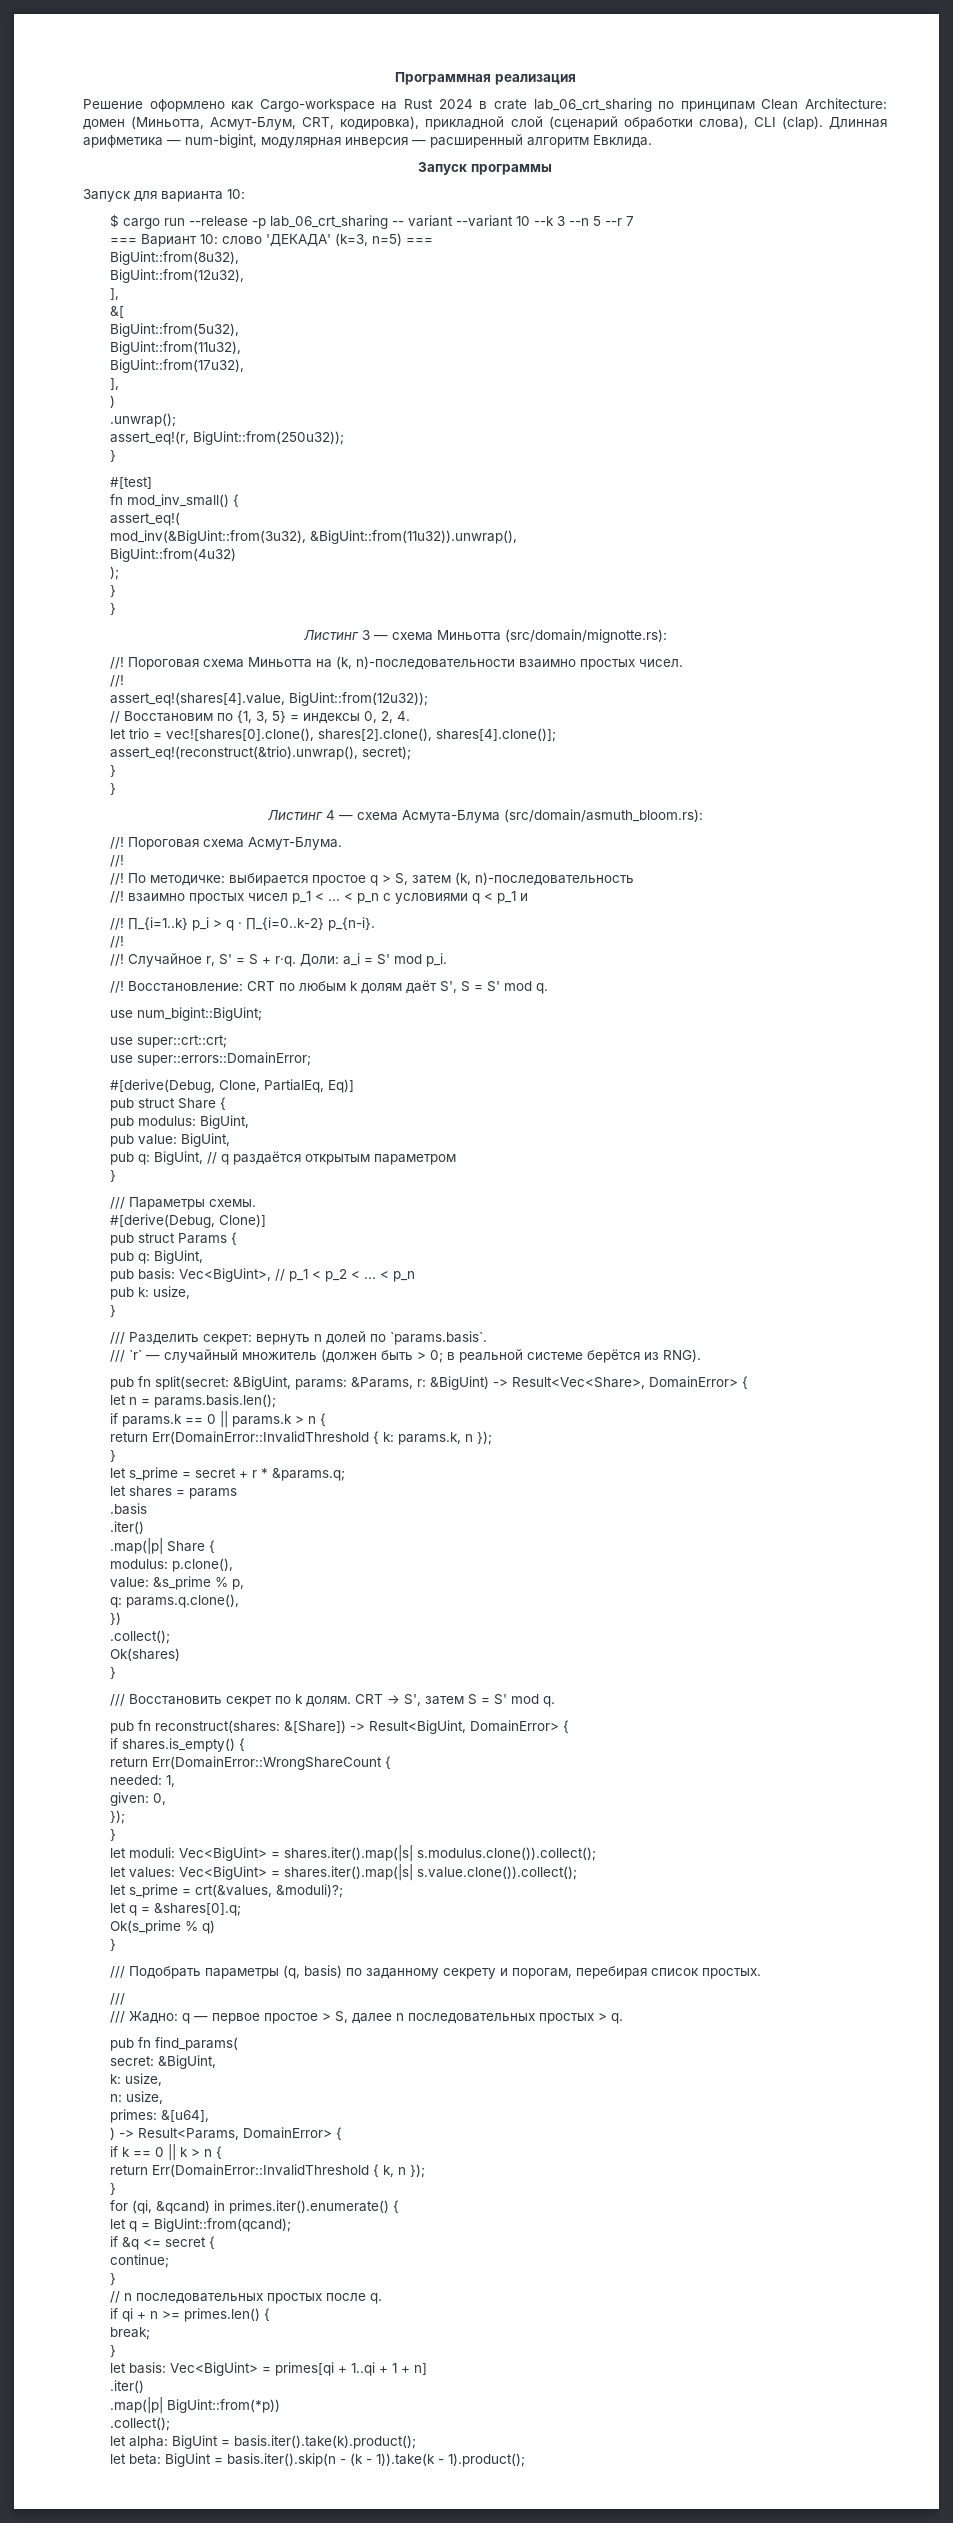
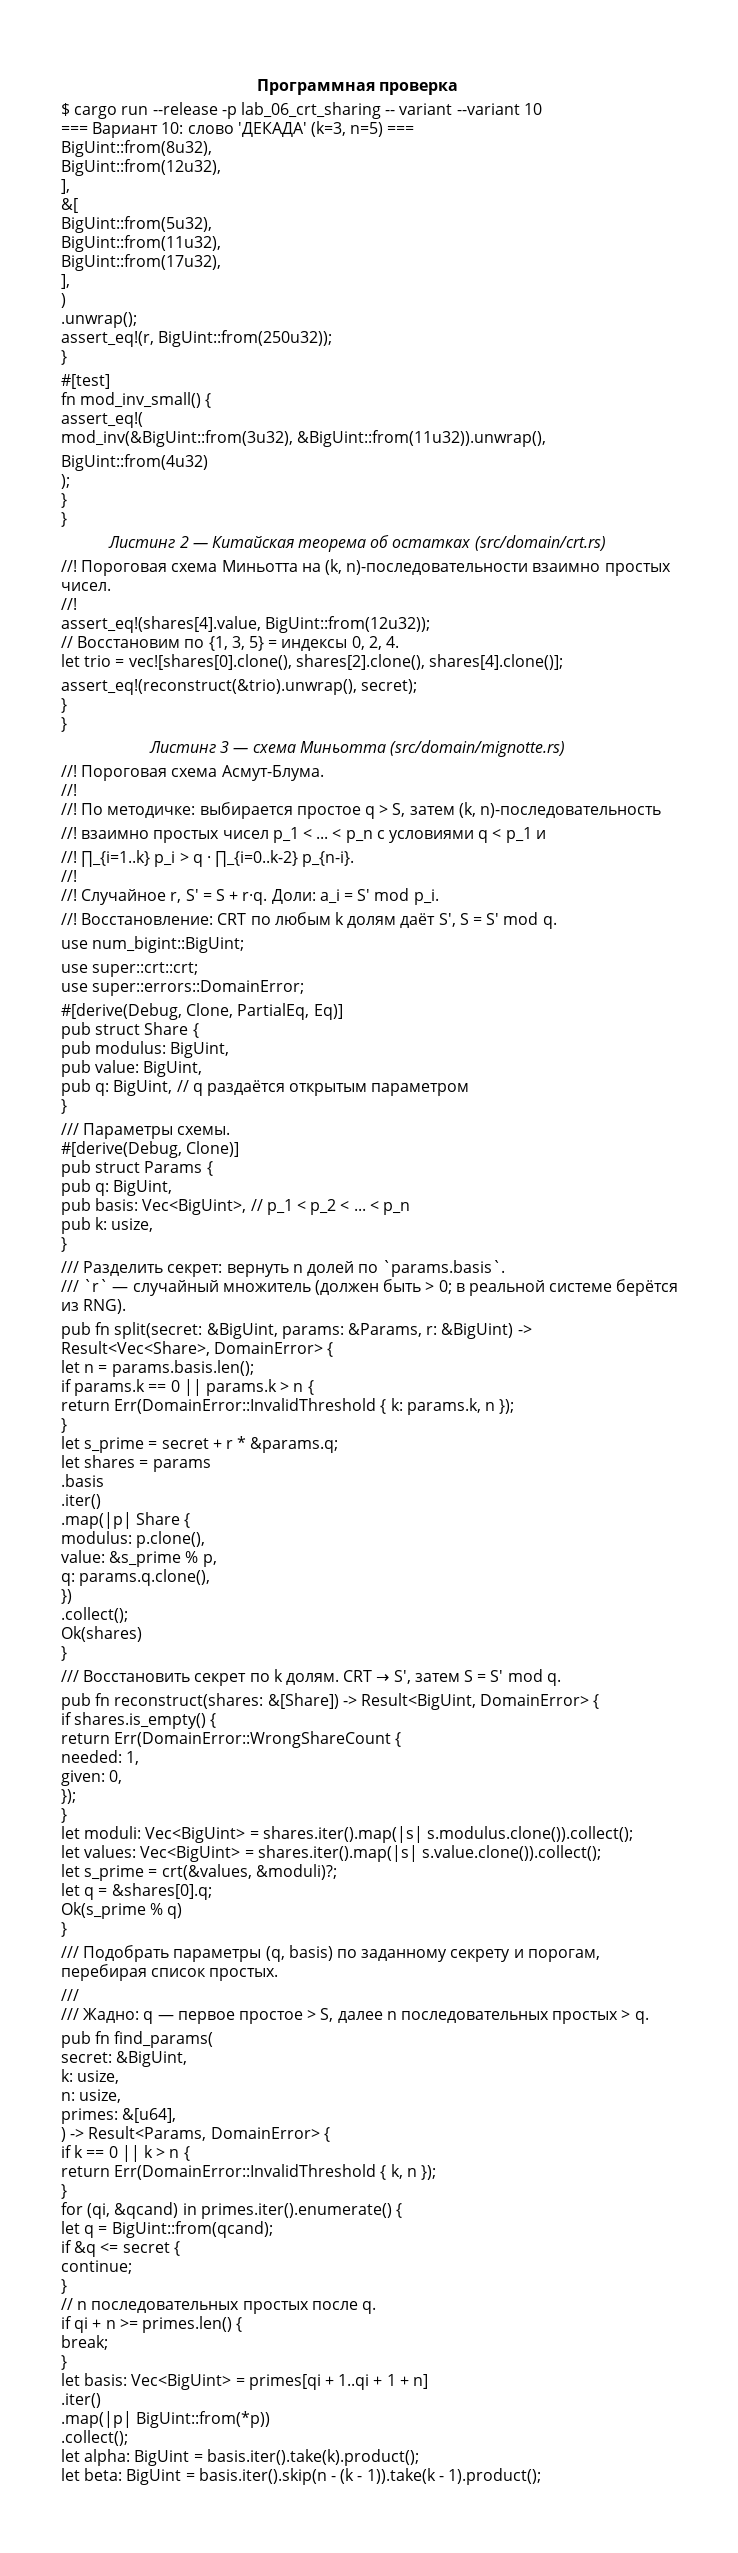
[494,74,576,85] [83,98,888,112] [83,116,888,130] [83,134,652,148] [418,162,552,175] [83,189,245,202] реализация // Решение оформлено как Cargo-workspace на Rust 2024 в crate lab_06_crt_sharing по принципам Clean Architecture: домен (Миньотта, Асмут-Блум, CRT, кодировка), прикладной слой (сценарий обработки слова), CLI (clap). Длинная арифметика — num-bigint, модулярная инверсия — расширенный алгоритм Евклида. // Запуск программы // Запуск для варианта 10: -> [379,82,459,95] проверка
[533,216,634,226] --k 3 --n 5 --r 7 -> (542, 109) none
[361,629,667,643] 3 — схема Миньотта (src/domain/mignotte.rs): -> [179,535,606,552] 2 — Китайская теорема об остатках (src/domain/crt.rs)
[325,809,703,823] 4 — схема Асмута-Блума (src/domain/asmuth_bloom.rs): -> [220,740,565,757] 3 — схема Миньотта (src/domain/mignotte.rs)

